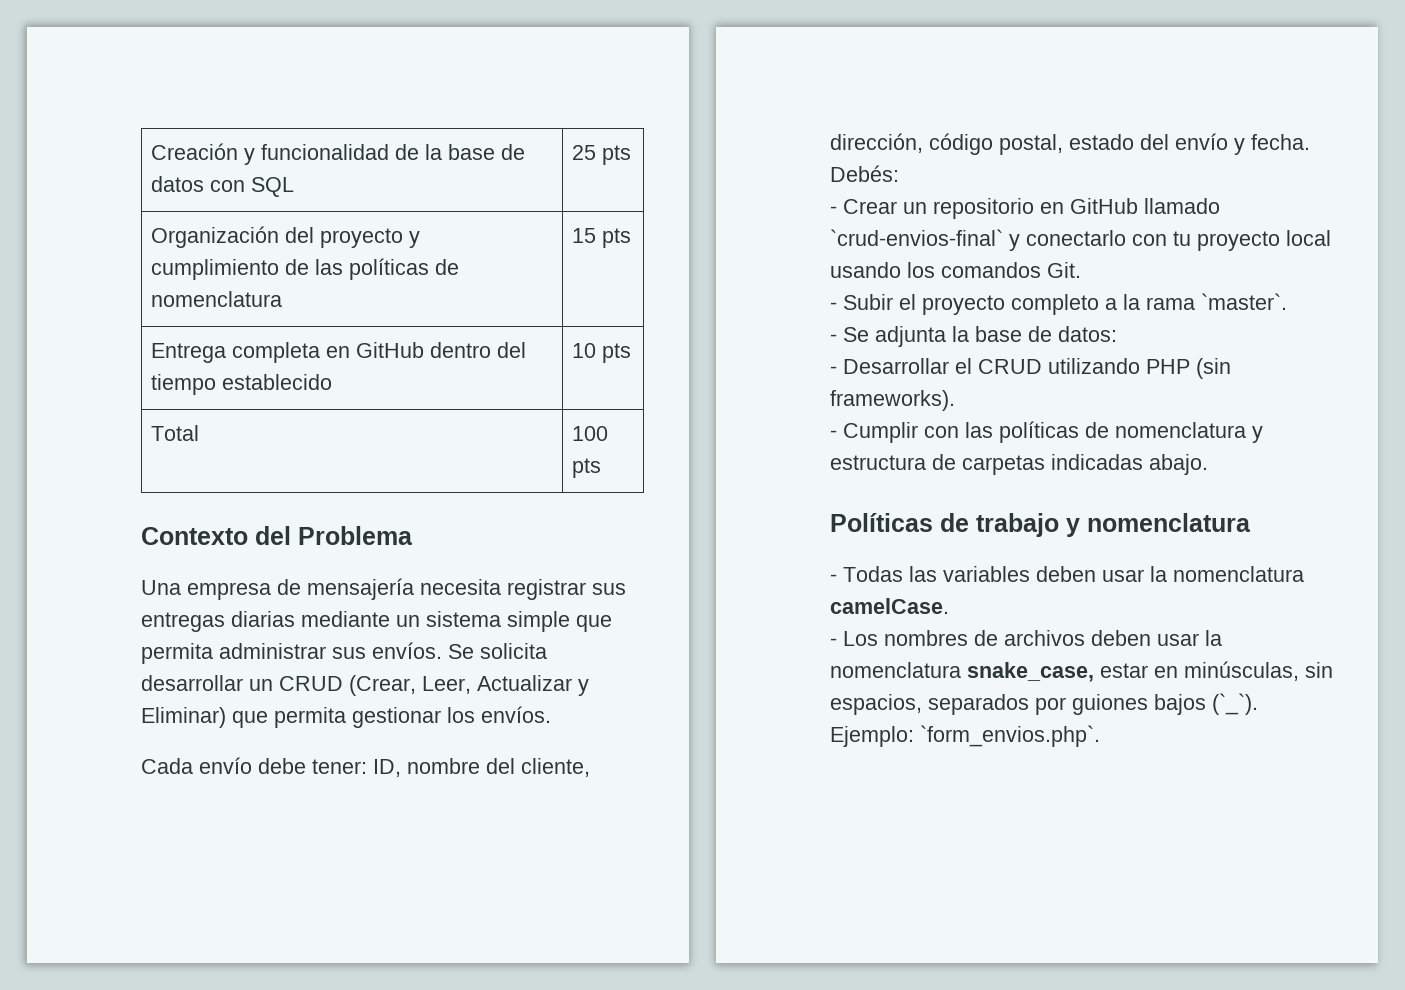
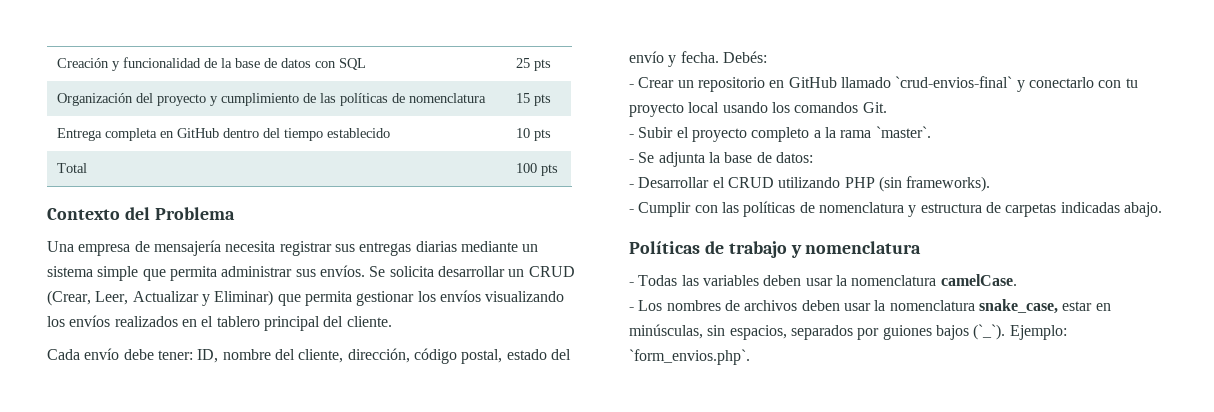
[481,706,551,723] envíos. -> [439,290,565,302] [47,315,392,331] envíos visualizando los envíos realizados en el tablero principal del cliente.

